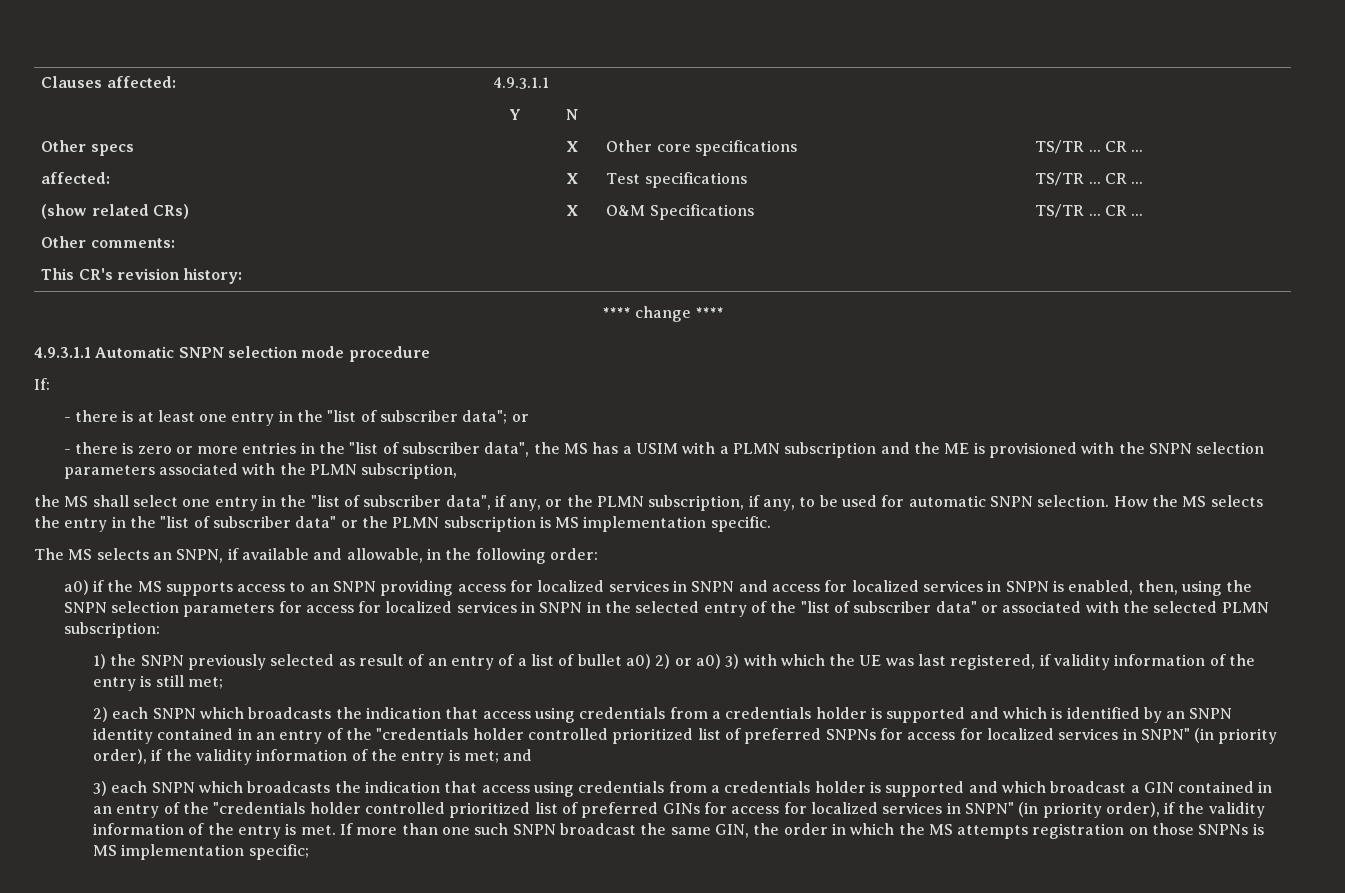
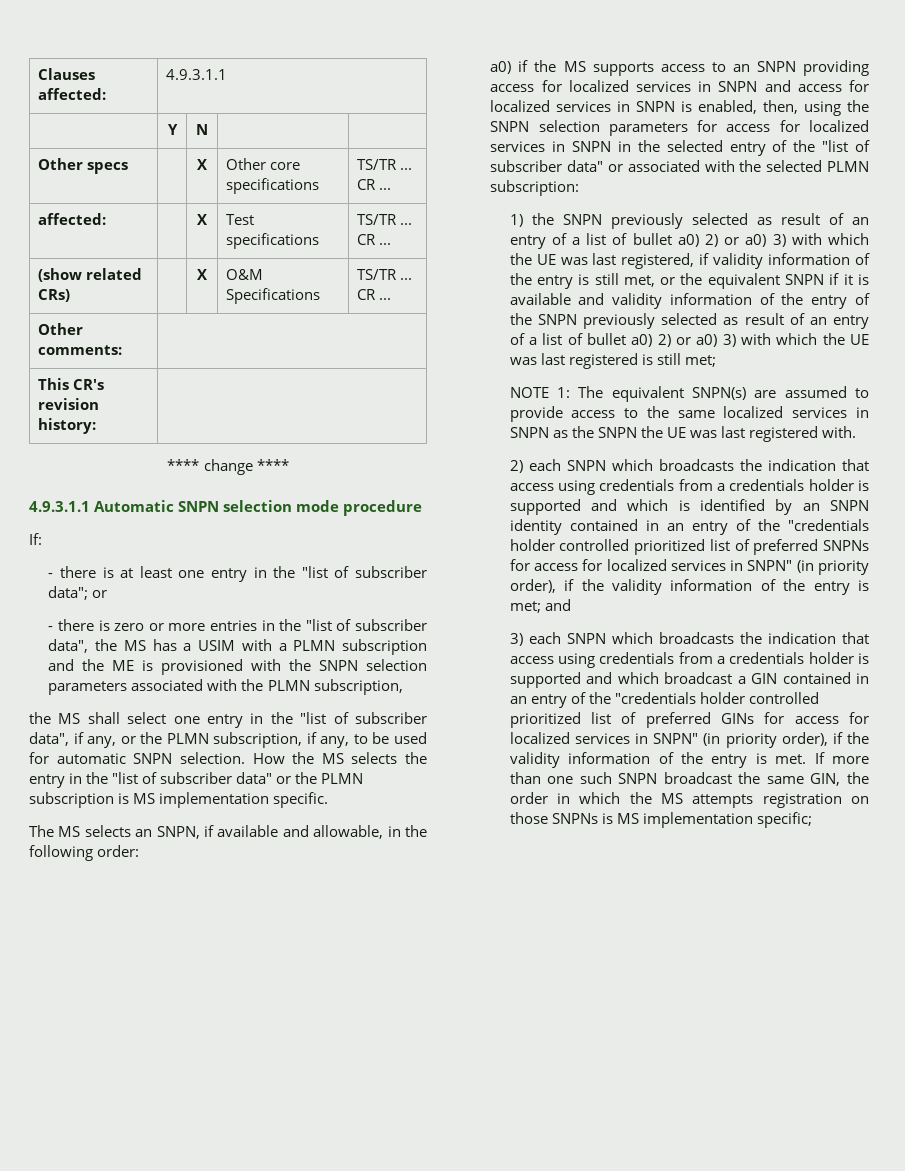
[188,677,224,689] met; -> [623,273,869,289] [509,293,870,309] [509,313,870,329] [509,333,869,347] [509,353,716,369] [509,386,869,402] [509,406,869,422] [509,426,857,442] met, or the equivalent SNPN if it is available and validity information of the entry of the SNPN previously selected as result of an entry of a list of bullet a0) 2) or a0) 3) with which the UE was last registered is still met; // NOTE 1: The equivalent SNPN(s) are assumed to provide access to the same localized services in SNPN as the SNPN the UE was last registered with.

